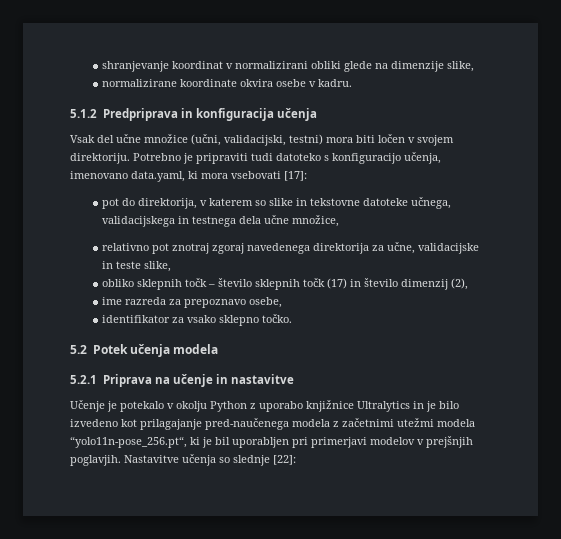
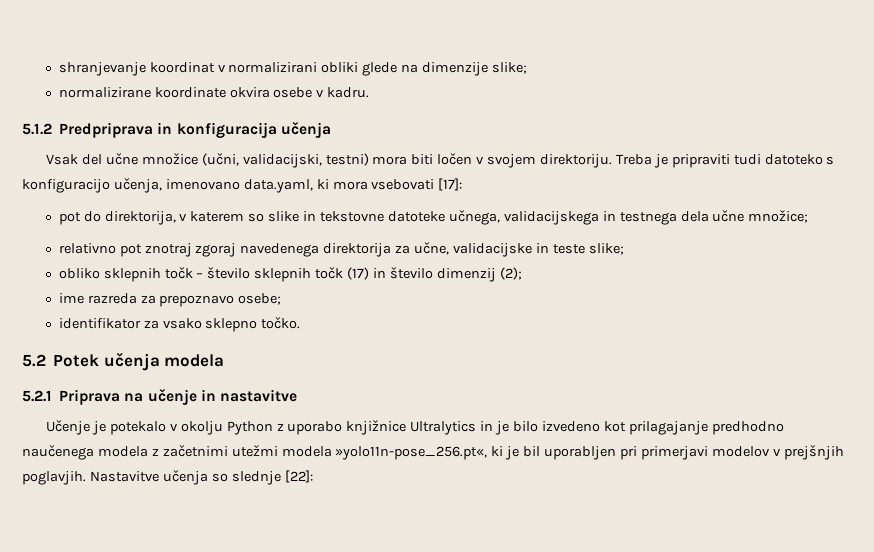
[447,61,475,72] slike, -> [492,62,528,74] slike;
[133,153,181,161] Potrebno -> [615,154,652,165] Treba
[292,215,340,227] množice, -> [748,210,809,223] množice;
[144,261,172,272] slike, -> [588,243,624,255] slike;
[451,278,469,290] (2), -> [499,267,522,280] (2);
[249,297,283,308] osebe, -> [238,293,282,305] osebe;
[205,418,289,430] pred-naučenega -> [711,421,784,435] [22,445,94,460] predhodno naučenega
[70,436,187,448] “yolo11n-pose_256.pt“, -> [335,446,488,460] »yolo11n-pose_256.pt«,

